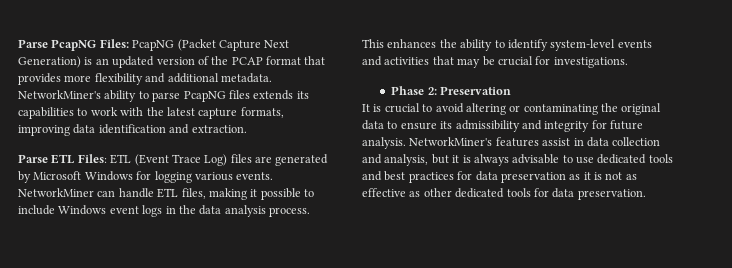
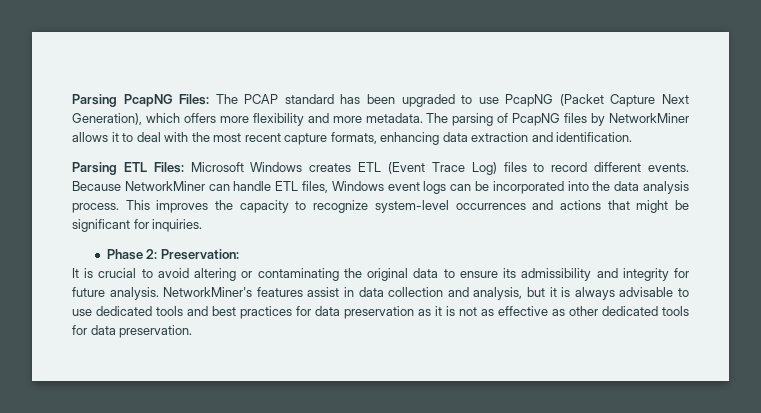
[18,39,48,48] Parse -> [72,94,117,107] Parsing
[132,39,290,51] [18,56,326,68] [18,73,272,85] [18,90,309,102] [18,107,284,119] [18,124,247,136] [18,154,107,164] PcapNG (Packet Capture Next Generation) is an updated version of the PCAP format that provides more flexibility and additional metadata. NetworkMiner's ability to parse PcapNG files extends its capabilities to work with the latest capture formats, improving data identification and extraction. // Parse ETL Files: -> [215,94,689,107] [72,113,690,126] [72,132,633,145] [72,162,352,175] The PCAP standard has been upgraded to use PcapNG (Packet Capture Next Generation), which offers more flexibility and more metadata. The parsing of PcapNG files by NetworkMiner allows it to deal with the most recent capture formats, enhancing data extraction and identification. // Parsing ETL Files: Microsoft Windows creates
[255,154,329,166] [18,171,274,183] are generated by Microsoft Windows for logging various events. -> [533,162,689,172] [72,181,121,191] to record different events. Because
[208,188,314,200] [18,205,176,217] making it possible to include Windows event logs in -> [331,181,589,194] Windows event logs can be incorporated into
[387,39,652,51] [362,56,628,68] enhances the ability to identify system-level events and activities that may be crucial for investigations. -> [156,200,690,213] [72,219,203,232] improves the capacity to recognize system-level occurrences and actions that might be significant for inquiries.
[440,86,512,95] Preservation -> [160,249,239,260] Preservation:

